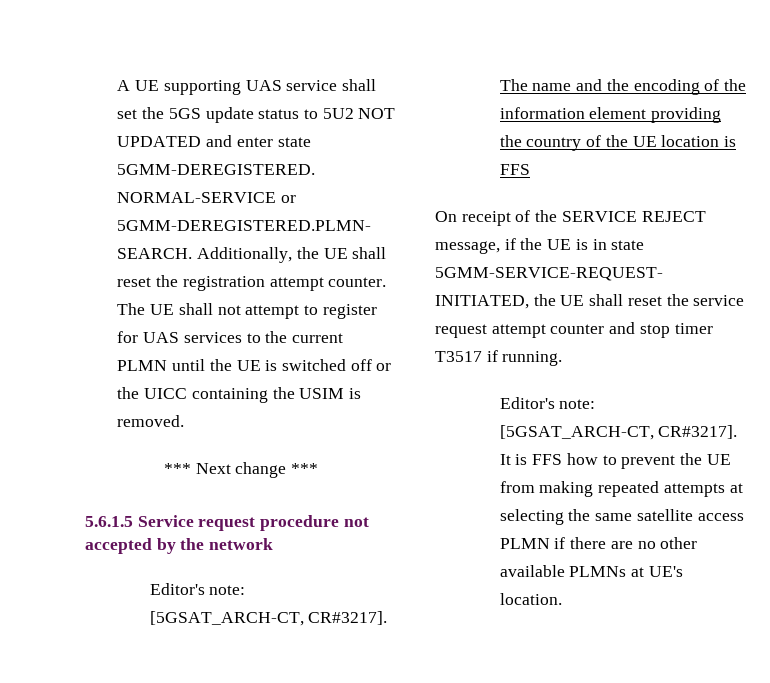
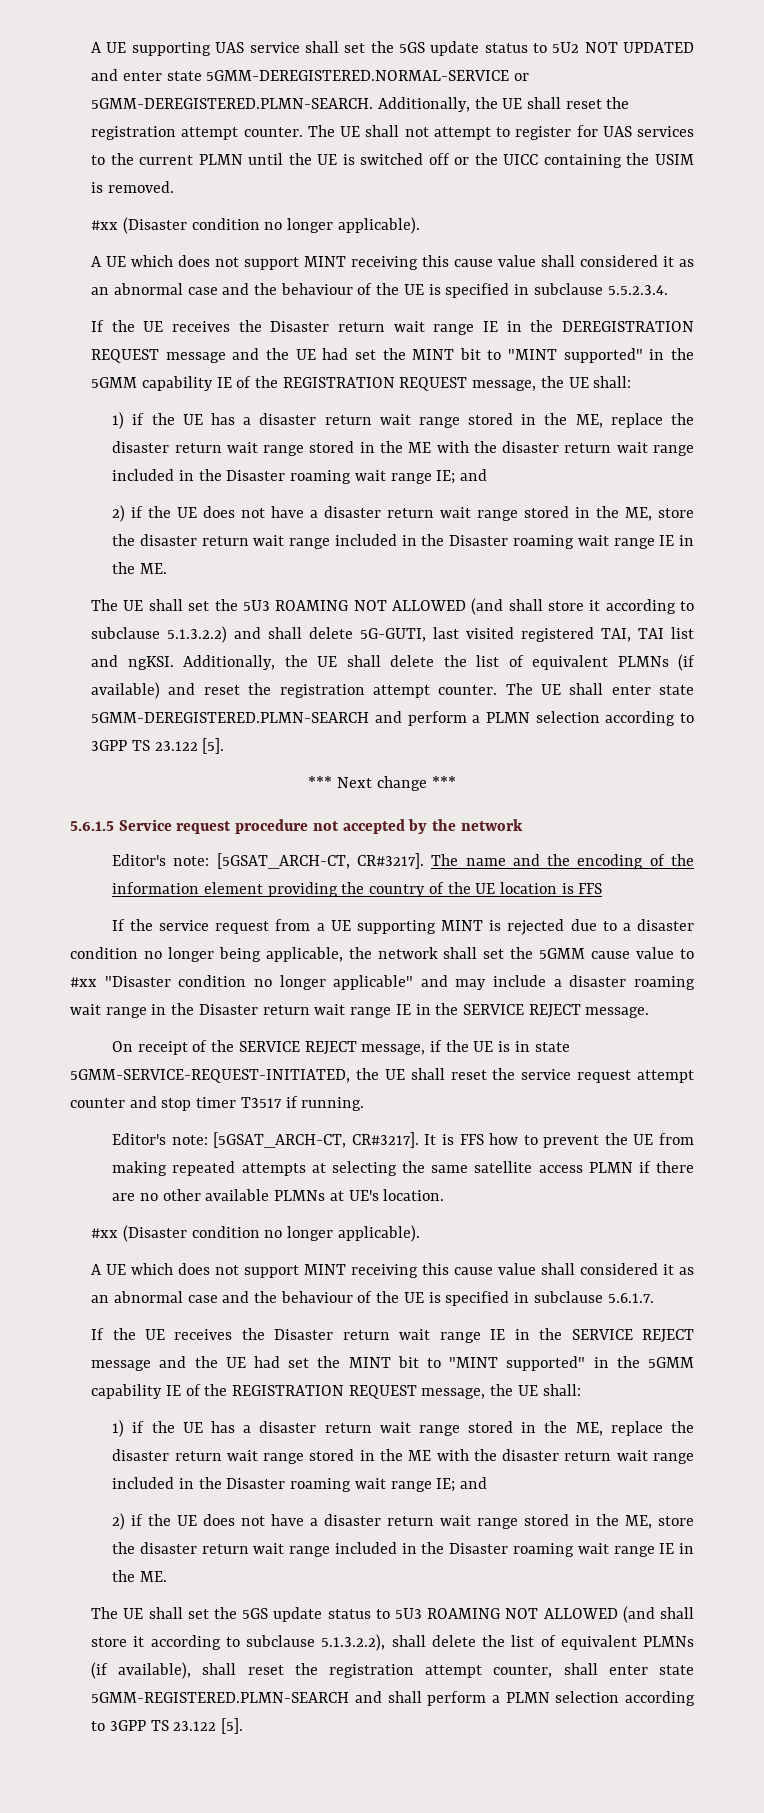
(185, 421) none -> [91,217,420,234] [91,255,694,270] [91,283,668,298] [91,320,695,335] [91,348,694,363] [91,376,632,391] [112,412,695,429] [112,441,694,456] [112,469,488,484] [112,505,694,522] [112,534,694,549] [112,562,167,574] [91,598,695,615] [91,626,695,643] [91,654,695,671] [91,682,695,699] [91,711,694,726] [91,738,225,754] // #xx (Disaster condition no longer applicable). // A UE which does not support MINT receiving this cause value shall considered it as an abnormal case and the behaviour of the UE is specified in subclause 5.5.2.3.4. // If the UE receives the Disaster return wait range IE in the DEREGISTRATION REQUEST message and the UE had set the MINT bit to "MINT supported" in the 5GMM capability IE of the REGISTRATION REQUEST message, the UE shall: // 1) if the UE has a disaster return wait range stored in the ME, replace the disaster return wait range stored in the ME with the disaster return wait range included in the Disaster roaming wait range IE; and // 2) if the UE does not have a disaster return wait range stored in the ME, store the disaster return wait range included in the Disaster roaming wait range IE in the ME. // The UE shall set the 5U3 ROAMING NOT ALLOWED (and shall store it according to subclause 5.1.3.2.2) and shall delete 5G-GUTI, last visited registered TAI, TAI list and ngKSI. Additionally, the UE shall delete the list of equivalent PLMNs (if available) and reset the registration attempt counter. The UE shall enter state 5GMM-DEREGISTERED.PLMN-SEARCH and perform a PLMN selection according to 3GPP TS 23.122 [5].
(530, 169) none -> [111,919,695,935] [70,947,694,962] [70,975,695,990] [70,1003,650,1018] // If the service request from a UE supporting MINT is rejected due to a disaster condition no longer being applicable, the network shall set the 5GMM cause value to #xx "Disaster condition no longer applicable" and may include a disaster roaming wait range in the Disaster return wait range IE in the SERVICE REJECT message.
(562, 599) none -> [91,1225,420,1242] [91,1263,694,1278] [91,1291,654,1306] [91,1328,694,1343] [91,1356,695,1371] [91,1384,581,1399] [112,1420,695,1437] [112,1449,694,1464] [112,1477,488,1492] [112,1513,694,1530] [112,1542,694,1557] [112,1570,167,1582] [91,1606,694,1623] [91,1634,694,1651] [91,1662,694,1679] [91,1691,695,1706] [91,1718,244,1734] // #xx (Disaster condition no longer applicable). // A UE which does not support MINT receiving this cause value shall considered it as an abnormal case and the behaviour of the UE is specified in subclause 5.6.1.7. // If the UE receives the Disaster return wait range IE in the SERVICE REJECT message and the UE had set the MINT bit to "MINT supported" in the 5GMM capability IE of the REGISTRATION REQUEST message, the UE shall: // 1) if the UE has a disaster return wait range stored in the ME, replace the disaster return wait range stored in the ME with the disaster return wait range included in the Disaster roaming wait range IE; and // 2) if the UE does not have a disaster return wait range stored in the ME, store the disaster return wait range included in the Disaster roaming wait range IE in the ME. // The UE shall set the 5GS update status to 5U3 ROAMING NOT ALLOWED (and shall store it according to subclause 5.1.3.2.2), shall delete the list of equivalent PLMNs (if available), shall reset the registration attempt counter, shall enter state 5GMM-REGISTERED.PLMN-SEARCH and shall perform a PLMN selection according to 3GPP TS 23.122 [5].

